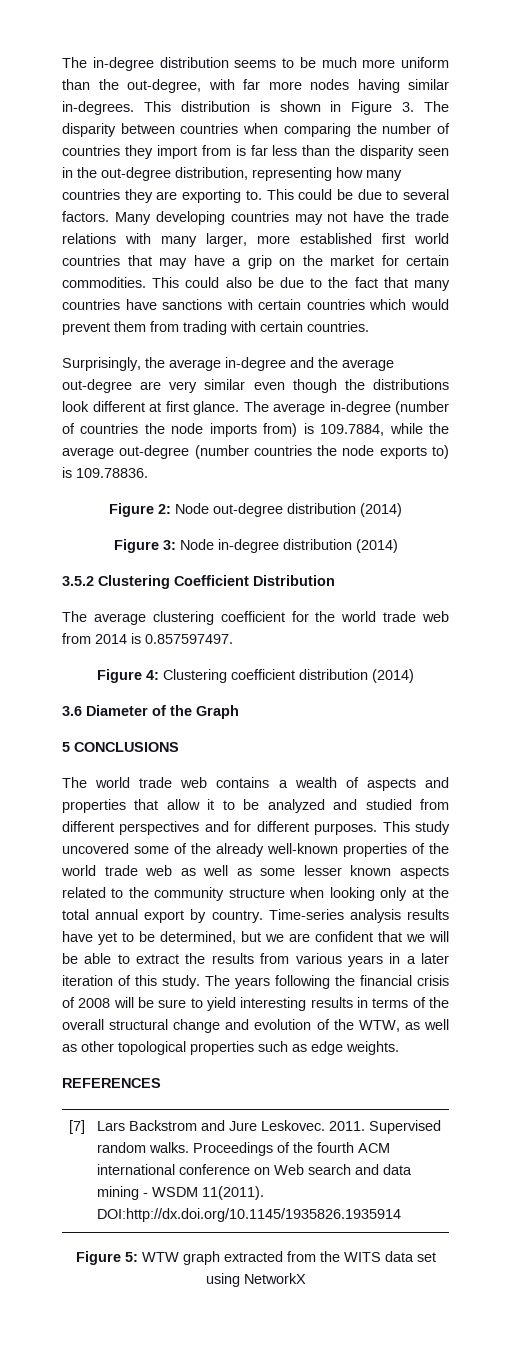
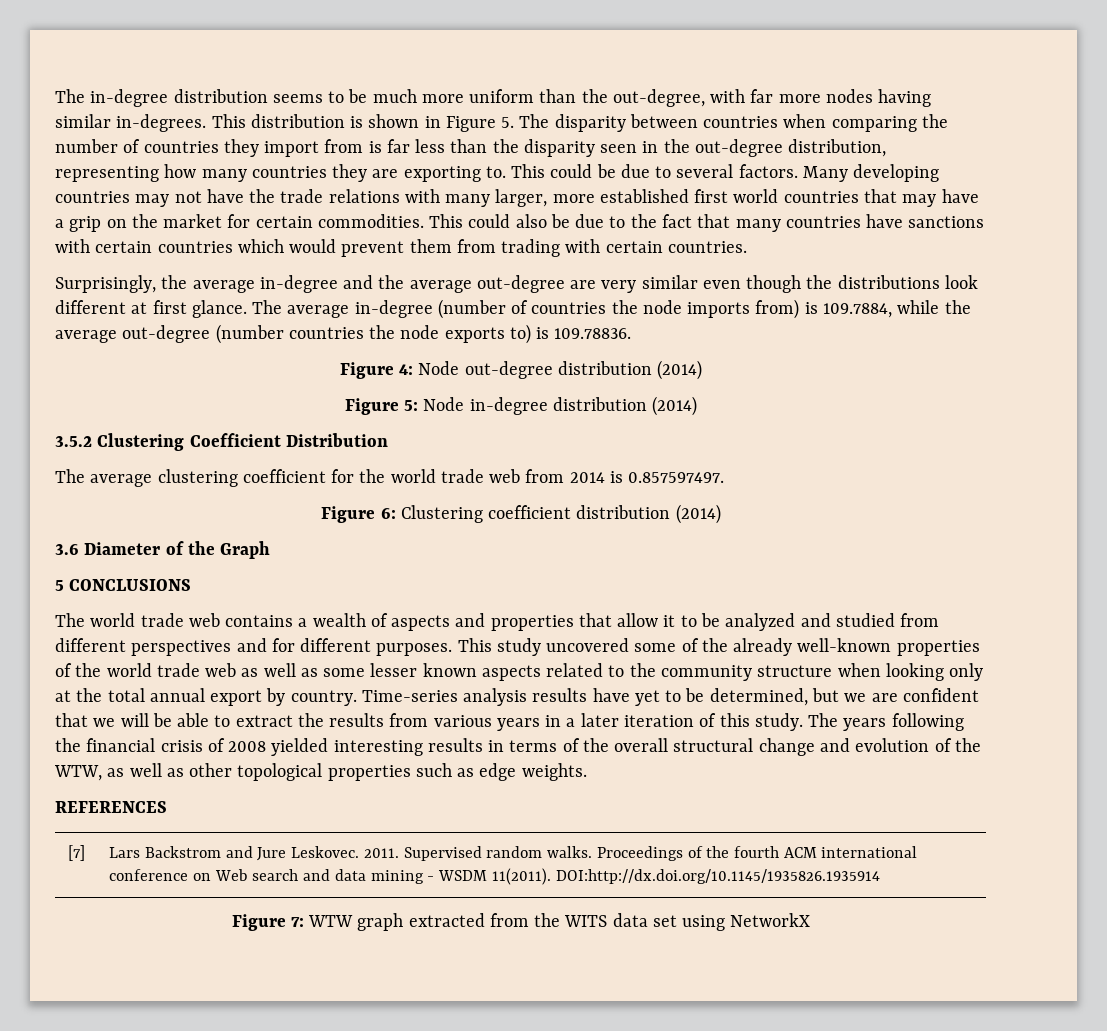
[402,102,415,112] 3. -> [501,117,515,128] 5.
[158,504,171,514] 2: -> [399,364,414,375] 4:
[162,540,176,550] 3: -> [404,400,419,411] 5:
[146,670,159,680] 4: -> [380,508,396,519] 6:
[113,997,236,1011] will be sure to yield -> [271,738,329,756] yielded
[124,1252,138,1262] 5: -> [290,917,304,927] 7:

